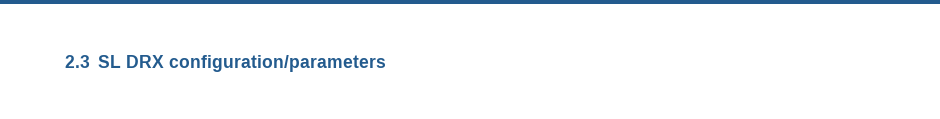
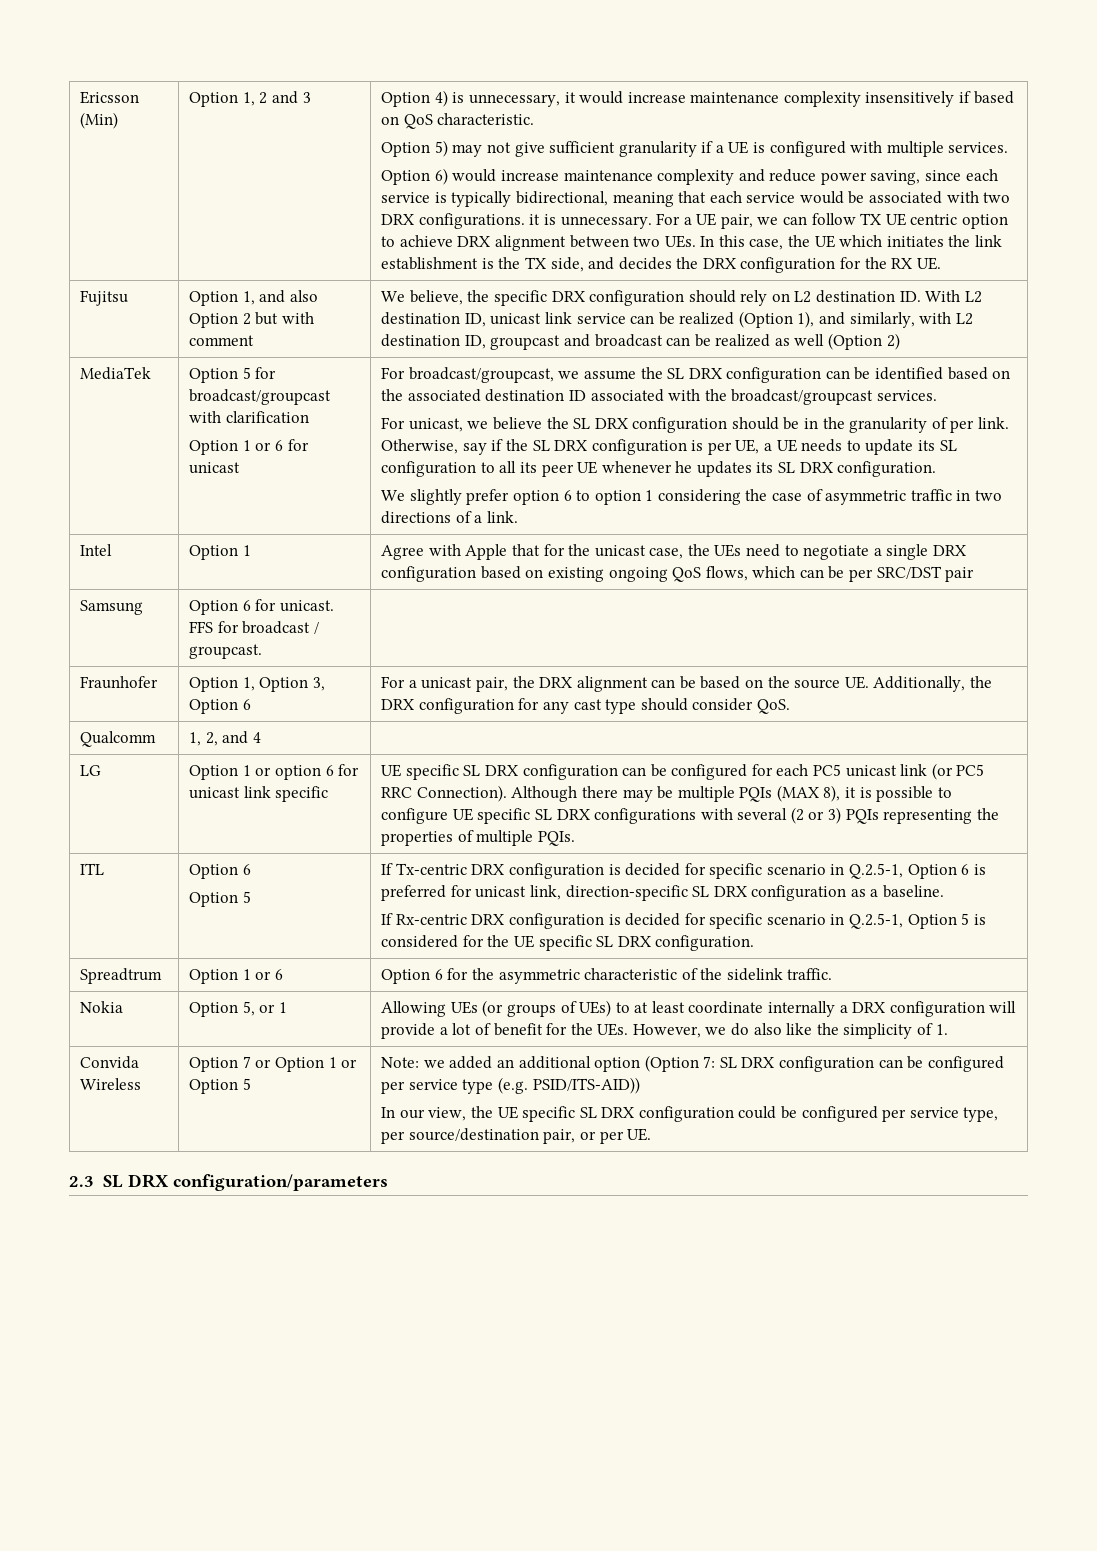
(65, 61) none -> [80,91,140,104] [80,112,119,129] [189,91,311,107] [381,90,1014,107] [381,113,535,129] [381,140,1009,157] [381,168,998,185] [381,191,1011,207] [381,213,1009,229] [381,235,1003,251] [381,257,941,273] [80,290,129,306] [189,290,318,306] [189,312,314,328] [189,335,255,346] [381,290,982,306] [381,311,973,328] [381,333,900,350] [80,367,152,380] [189,367,277,383] [189,389,332,405] [189,411,309,423] [189,439,309,455] [189,462,241,474] [381,367,1011,383] [381,389,937,405] [381,417,1010,433] [381,439,957,455] [381,461,937,477] [381,489,1003,505] [381,511,518,524] [80,544,113,556] [189,545,251,560] [381,544,967,560] [381,566,975,582] [80,600,144,615] [189,599,334,615] [189,621,319,634] [189,644,263,659] [80,676,159,689] [189,677,325,692] [189,699,251,714] [381,676,993,692] [381,698,790,714] [80,731,157,747] [189,731,261,746] [80,765,102,776] [189,764,360,780] [189,786,329,802] [381,763,985,780] [381,785,952,802] [381,807,999,824] [381,830,575,846] [80,863,105,875] [189,864,251,879] [189,891,251,907] [381,863,986,879] [381,885,945,901] [381,913,986,929] [381,935,755,951] [80,968,163,984] [189,969,283,984] [381,968,833,984] [80,1001,124,1013] [189,1001,287,1017] [381,1000,1017,1017] [381,1023,948,1039] [80,1056,140,1069] [80,1078,142,1090] [189,1056,358,1072] [189,1078,251,1094] [381,1055,1004,1072] [381,1077,640,1094] [381,1106,999,1122] [381,1128,652,1144] Ericsson (Min) | Option 1, 2 and 3 | Option 4) is unnecessary, it would increase maintenance complexity insensitively if based on QoS characteristic. // Option 5) may not give sufficient granularity if a UE is configured with multiple services. // Option 6) would increase maintenance complexity and reduce power saving, since each service is typically bidirectional, meaning that each service would be associated with two DRX configurations. it is unnecessary. For a UE pair, we can follow TX UE centric option to achieve DRX alignment between two UEs. In this case, the UE which initiates the link establishment is the TX side, and decides the DRX configuration for the RX UE. // Fujitsu | Option 1, and also Option 2 but with comment | We believe, the specific DRX configuration should rely on L2 destination ID. With L2 destination ID, unicast link service can be realized (Option 1), and similarly, with L2 destination ID, groupcast and broadcast can be realized as well (Option 2) // MediaTek | Option 5 for broadcast/groupcast with clarification // Option 1 or 6 for unicast | For broadcast/groupcast, we assume the SL DRX configuration can be identified based on the associated destination ID associated with the broadcast/groupcast services. // For unicast, we believe the SL DRX configuration should be in the granularity of per link. Otherwise, say if the SL DRX configuration is per UE, a UE needs to update its SL configuration to all its peer UE whenever he updates its SL DRX configuration. // We slightly prefer option 6 to option 1 considering the case of asymmetric traffic in two directions of a link. // Intel | Option 1 | Agree with Apple that for the unicast case, the UEs need to negotiate a single DRX configuration based on existing ongoing QoS flows, which can be per SRC/DST pair // Samsung | Option 6 for unicast. FFS for broadcast / groupcast. | // Fraunhofer | Option 1, Option 3, Option 6 | For a unicast pair, the DRX alignment can be based on the source UE. Additionally, the DRX configuration for any cast type should consider QoS. // Qualcomm | 1, 2, and 4 | // LG | Option 1 or option 6 for unicast link specific | UE specific SL DRX configuration can be configured for each PC5 unicast link (or PC5 RRC Connection). Although there may be multiple PQIs (MAX 8), it is possible to configure UE specific SL DRX configurations with several (2 or 3) PQIs representing the properties of multiple PQIs. // ITL | Option 6 // Option 5 | If Tx-centric DRX configuration is decided for specific scenario in Q.2.5-1, Option 6 is preferred for unicast link, direction-specific SL DRX configuration as a baseline. // If Rx-centric DRX configuration is decided for specific scenario in Q.2.5-1, Option 5 is considered for the UE specific SL DRX configuration. // Spreadtrum | Option 1 or 6 | Option 6 for the asymmetric characteristic of the sidelink traffic. // Nokia | Option 5, or 1 | Allowing UEs (or groups of UEs) to at least coordinate internally a DRX configuration will provide a lot of benefit for the UEs. However, we do also like the simplicity of 1. // Convida Wireless | Option 7 or Option 1 or Option 5 | Note: we added an additional option (Option 7: SL DRX configuration can be configured per service type (e.g. PSID/ITS-AID)) // In our view, the UE specific SL DRX configuration could be configured per service type, per source/destination pair, or per UE. //

